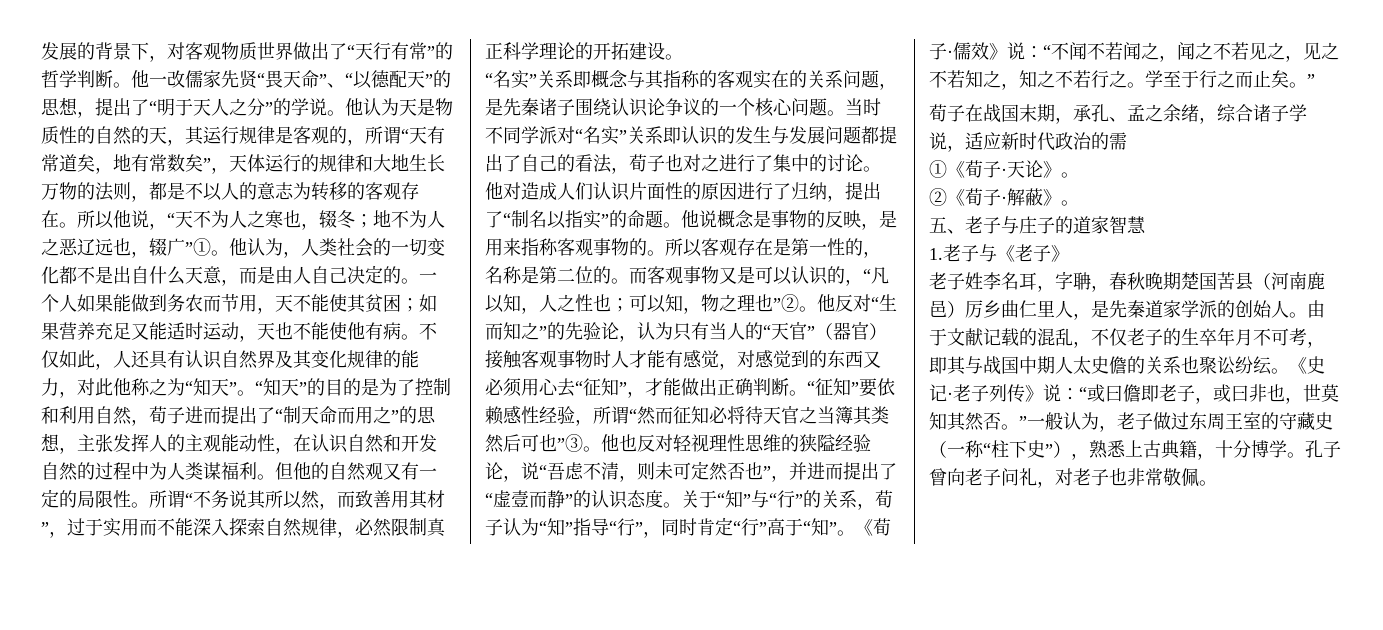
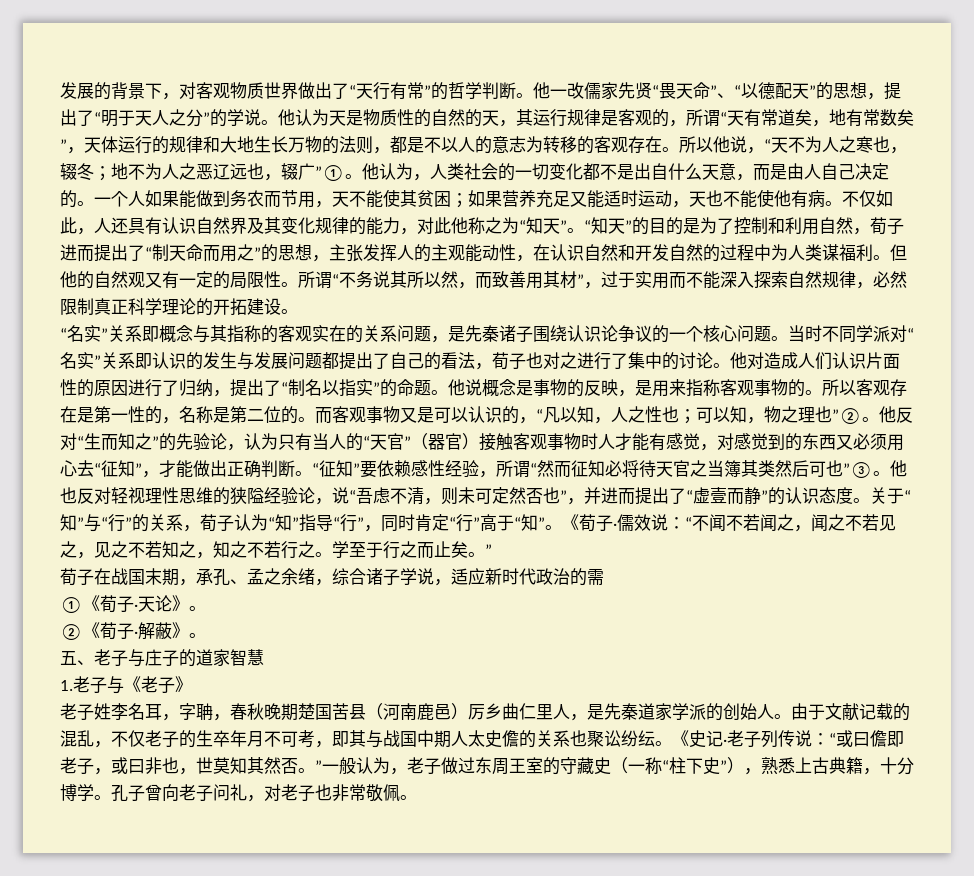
[989,43,1007,60] 》 -> (651, 522) none
[1025,385,1043,402] 》 -> (795, 738) none

